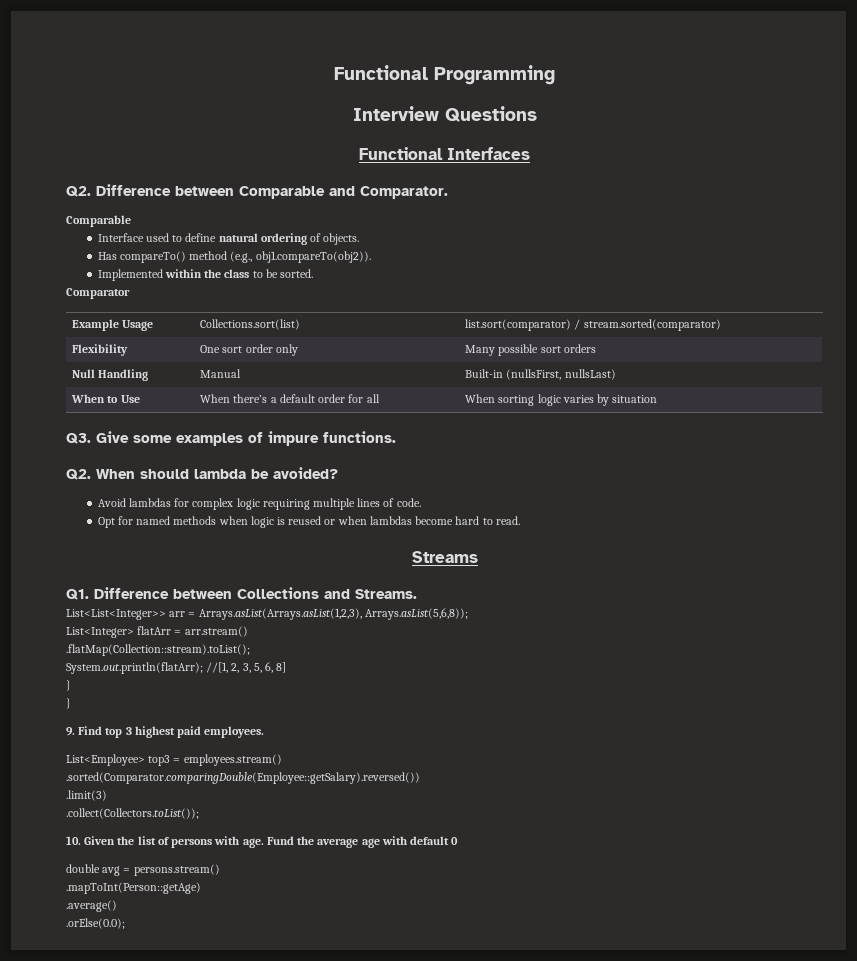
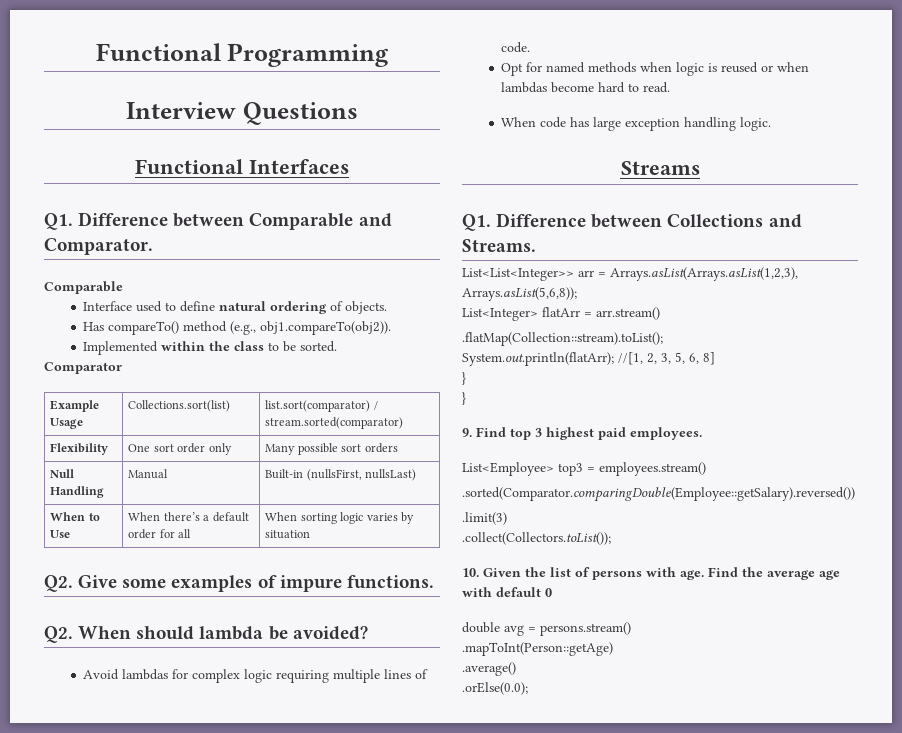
[66,186,91,197] Q2. -> [44,213,73,230] Q1.
[66,433,91,444] Q3. -> [44,575,73,592] Q2.
(520, 520) none -> [501,117,772,131] // When code has large exception handling logic.
[266,836,294,845] Fund -> [708,567,738,577] Find

